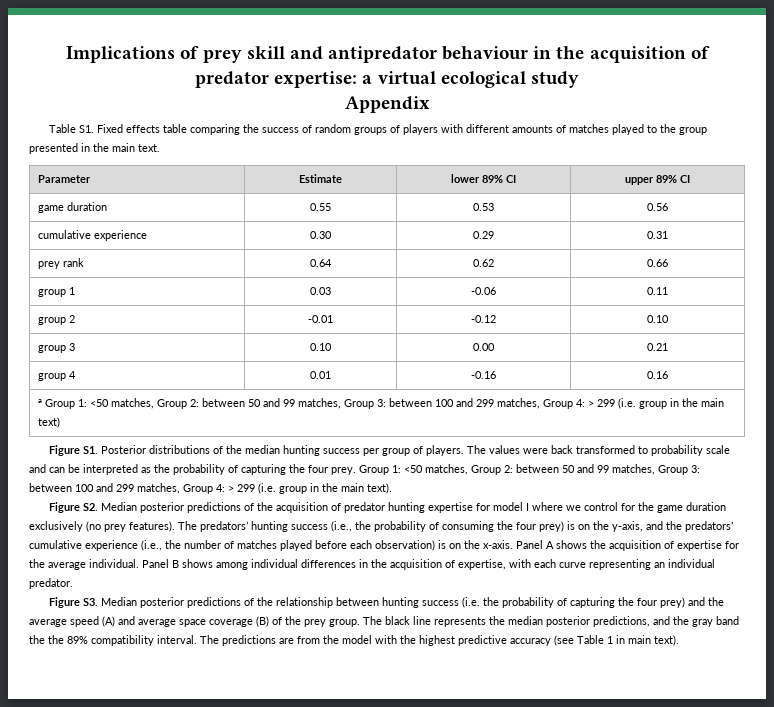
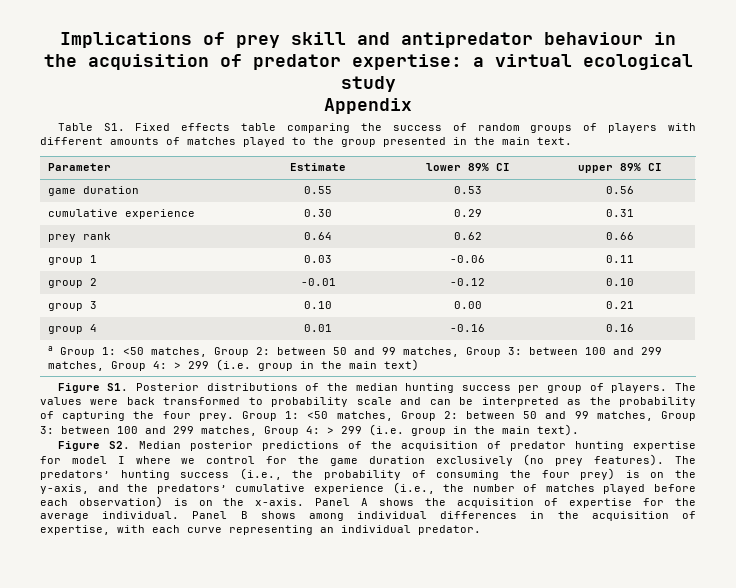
[49,597,725,608] [29,616,739,627] [29,635,679,646] // Figure S3. Median posterior predictions of the relationship between hunting success (i.e. the probability of capturing the four prey) and the average speed (A) and average space coverage (B) of the prey group. The black line represents the median posterior predictions, and the gray band the the 89% compatibility interval. The predictions are from the model with the highest predictive accuracy (see Table 1 in main text). -> (481, 530) none

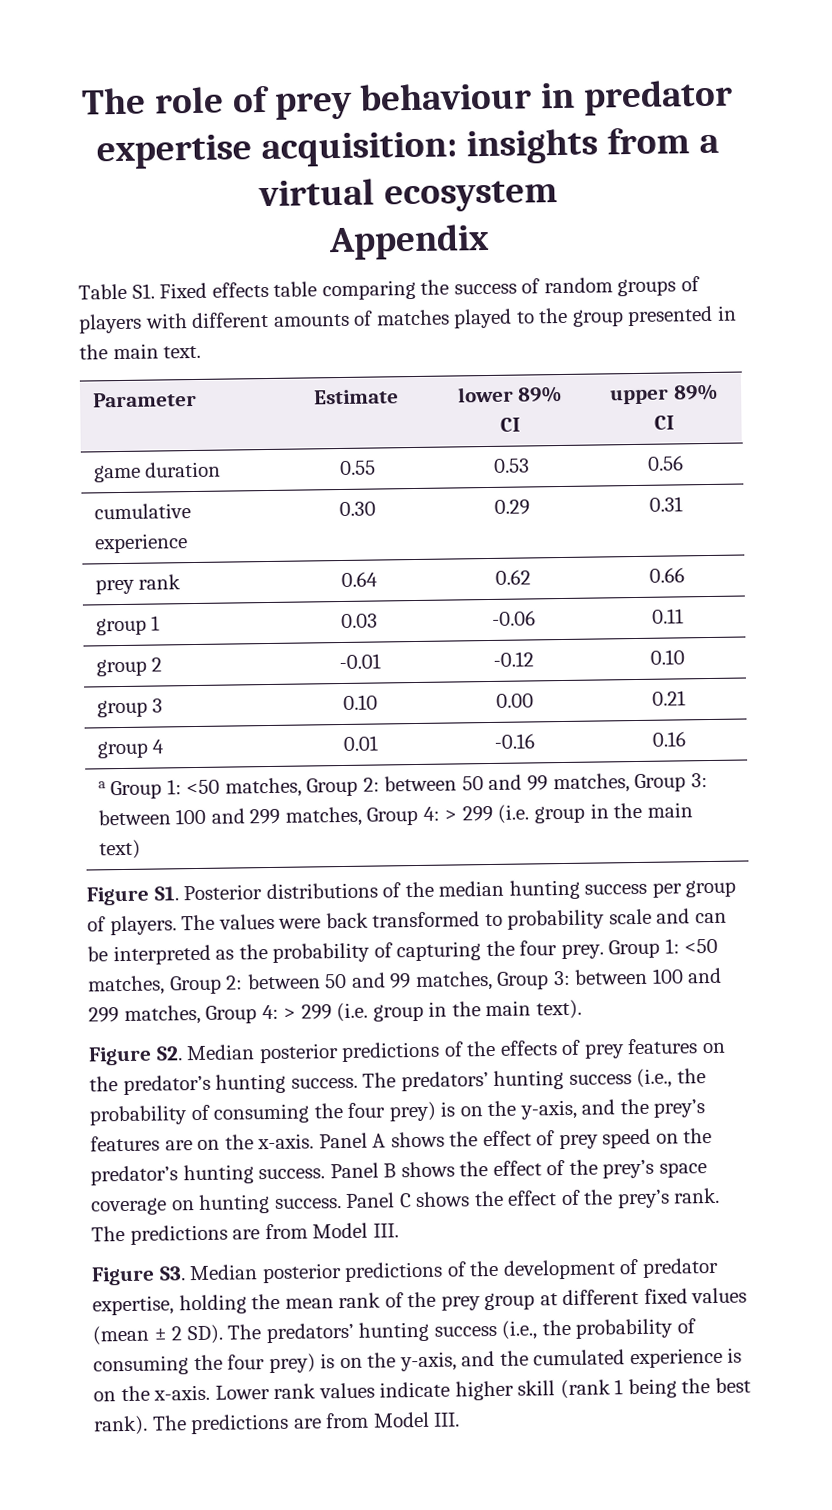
[60,32,676,48] [43,54,693,70] [340,76,396,92] Implications of prey skill and antipredator behaviour in the acquisition of predator expertise: a virtual ecological study -> [80,79,734,120] [96,127,719,170] [258,178,558,213] The role of prey behaviour in predator expertise acquisition: insights from a virtual ecosystem
[400,441,696,451] [40,454,665,466] acquisition of predator hunting expertise for model I where we control for the game duration exclusively (no prey features). -> [499,1038,726,1059] [89,1073,358,1096] effects of prey features on the predator’s hunting success.
[156,482,696,494] [40,496,188,508] predators’ cumulative experience (i.e., the number of matches played before each observation) is -> [653,1099,706,1118] [90,1135,193,1152] prey’s features are
[456,498,696,508] [40,511,696,521] [40,525,481,535] acquisition of expertise for the average individual. Panel B shows among individual differences in the acquisition of expertise, with each curve representing an individual predator. -> [482,1128,713,1150] [90,1159,707,1186] [91,1187,721,1216] [91,1222,399,1245] [91,1257,719,1286] [92,1287,748,1316] [92,1318,696,1346] [93,1347,743,1376] [93,1377,751,1402] [93,1411,461,1436] effect of prey speed on the predator’s hunting success. Panel B shows the effect of the prey’s space coverage on hunting success. Panel C shows the effect of the prey’s rank. The predictions are from Model III. // Figure S3. Median posterior predictions of the development of predator expertise, holding the mean rank of the prey group at different fixed values (mean ± 2 SD). The predators’ hunting success (i.e., the probability of consuming the four prey) is on the y-axis, and the cumulated experience is on the x-axis. Lower rank values indicate higher skill (rank 1 being the best rank). The predictions are from Model III.

